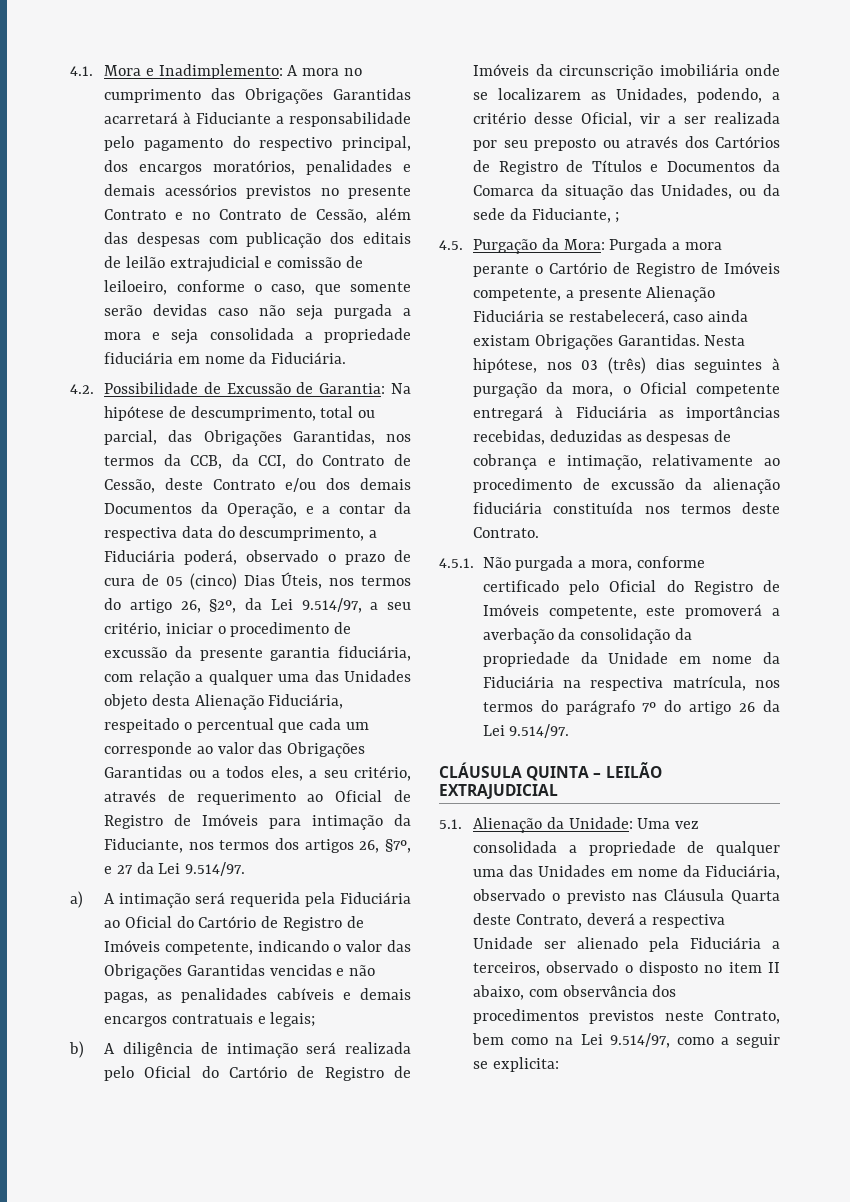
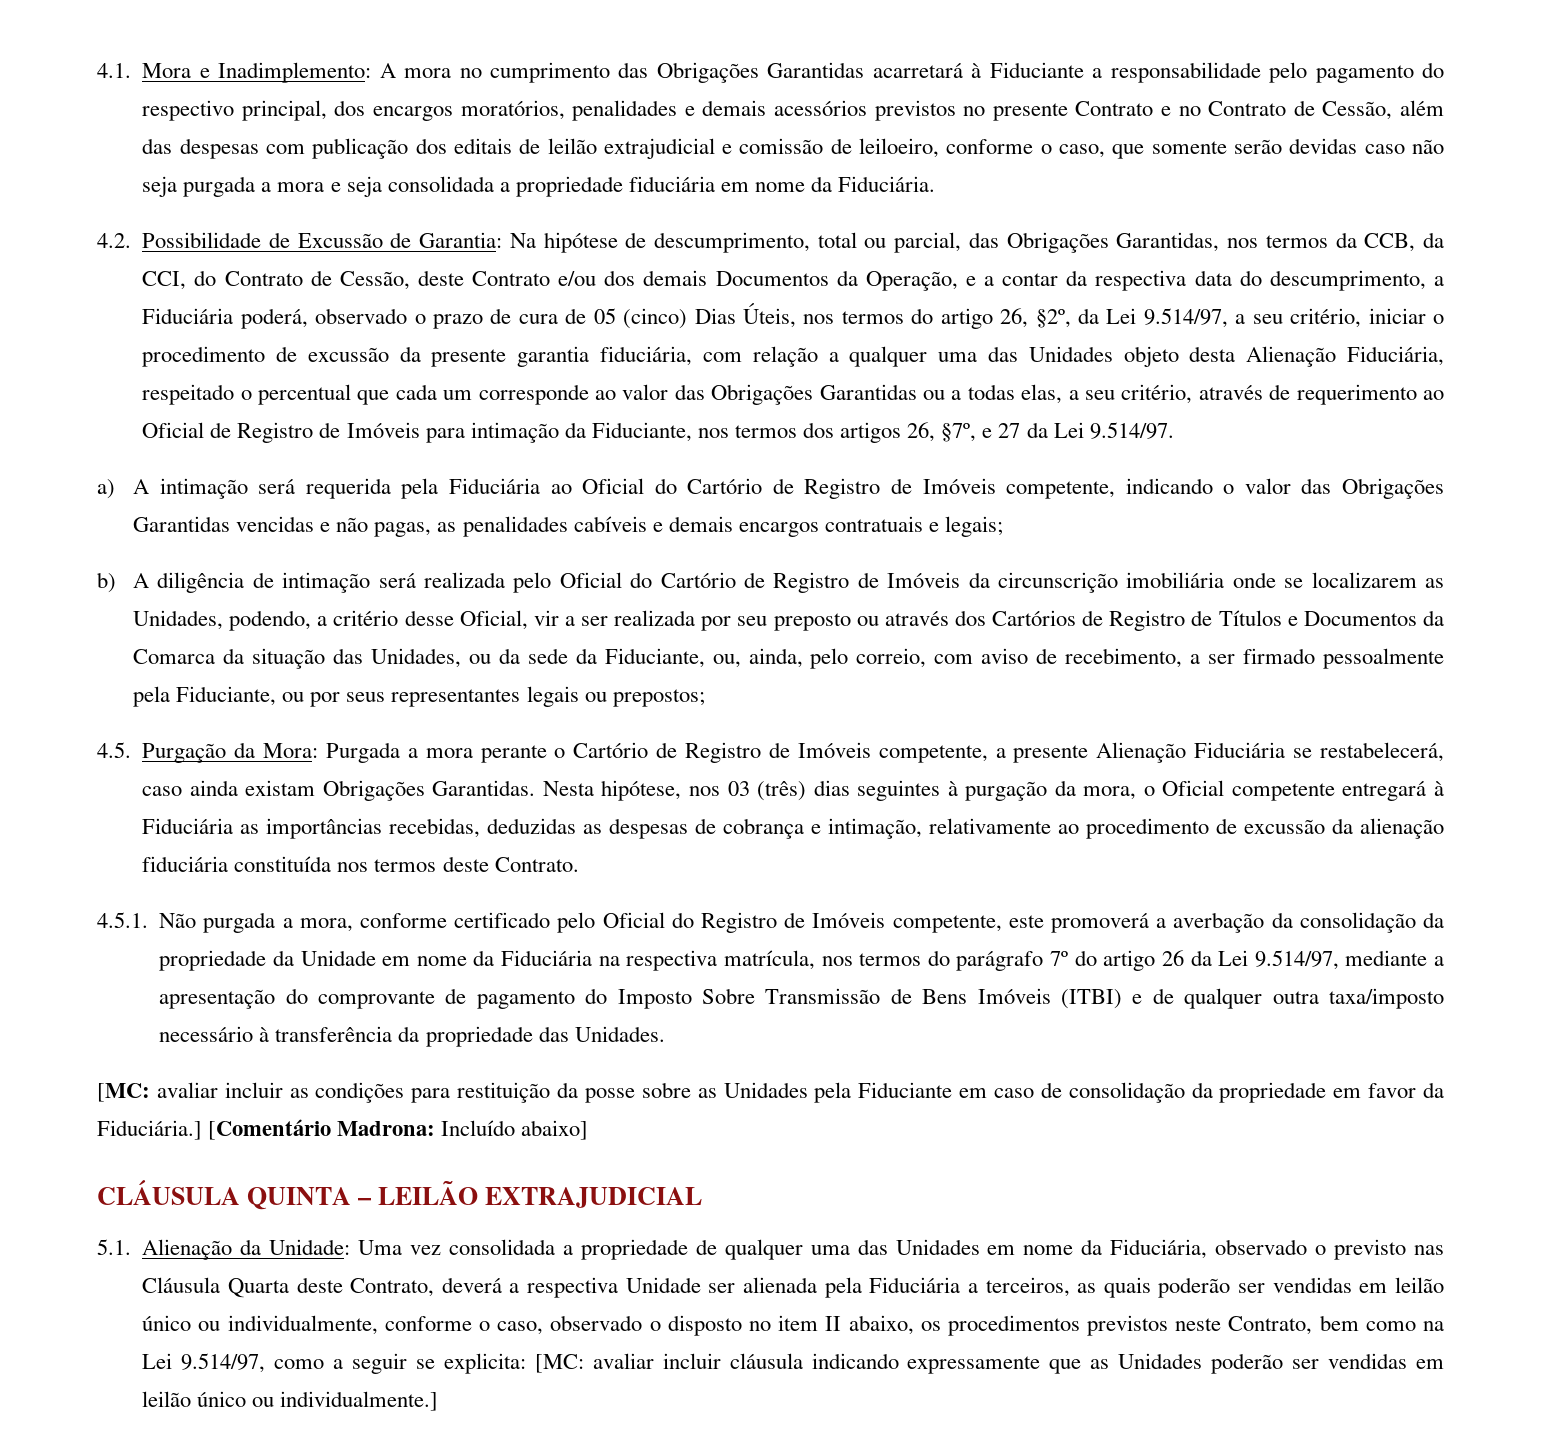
[226,766,303,781] todos eles, -> [967,384,1063,404] todas elas,
[615,212,620,223] ; -> [712,648,1444,669] [133,686,705,707] ou, ainda, pelo correio, com aviso de recebimento, a ser firmado pessoalmente pela Fiduciante, ou por seus representantes legais ou prepostos;
[509,724,570,738] 9.514/97. -> [1254,950,1444,970] [159,988,1445,1009] [159,1026,665,1047] [97,1082,1444,1103] [97,1119,589,1140] 9.514/97, mediante a apresentação do comprovante de pagamento do Imposto Sobre Transmissão de Bens Imóveis (ITBI) e de qualquer outra taxa/imposto necessário à transferência da propriedade das Unidades. // [MC: avaliar incluir as condições para restituição da posse sobre as Unidades pela Fiduciante em caso de consolidação da propriedade em favor da Fiduciária.] [Comentário Madrona: Incluído abaixo]
[577,937,639,949] alienado -> [742,1277,817,1293] alienada
(541, 969) none -> [1077,1277,1445,1298] [142,1315,544,1335] as quais poderão ser vendidas em leilão único ou individualmente, conforme o caso,
[528,985,677,997] com observância dos -> [920,1321,941,1331] os
(559, 1064) none -> [534,1353,1445,1374] [142,1391,439,1411] [MC: avaliar incluir cláusula indicando expressamente que as Unidades poderão ser vendidas em leilão único ou individualmente.]

